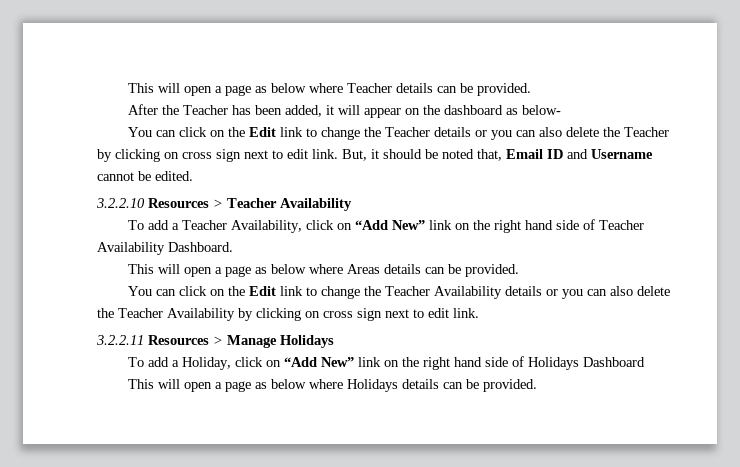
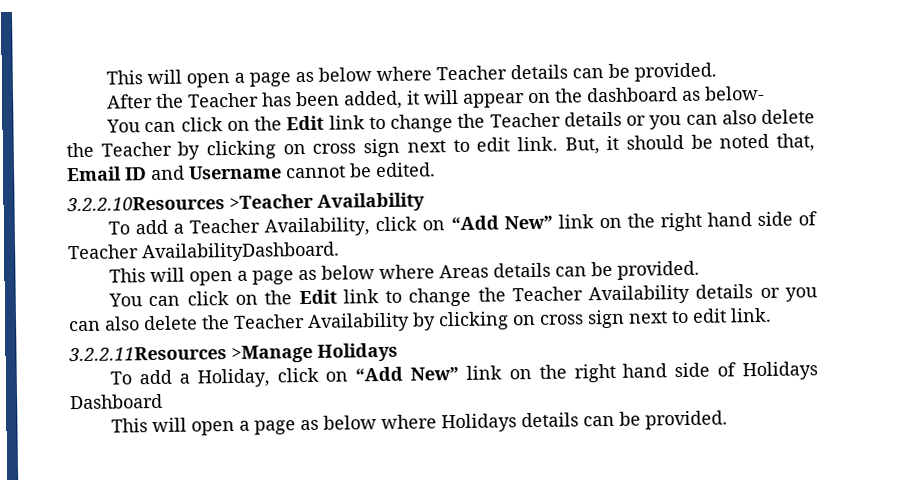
[96,198,277,208] 3.2.2.10 Resources > Teacher -> [66,193,314,212] 3.2.2.10Resources >Teacher
[97,242,233,255] Availability Dashboard. -> [142,241,340,263] AvailabilityDashboard.
[96,335,277,348] 3.2.2.11 Resources > Manage -> [68,344,313,363] 3.2.2.11Resources >Manage

